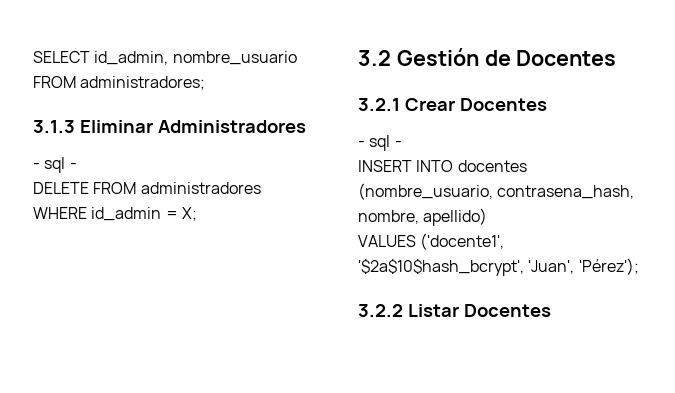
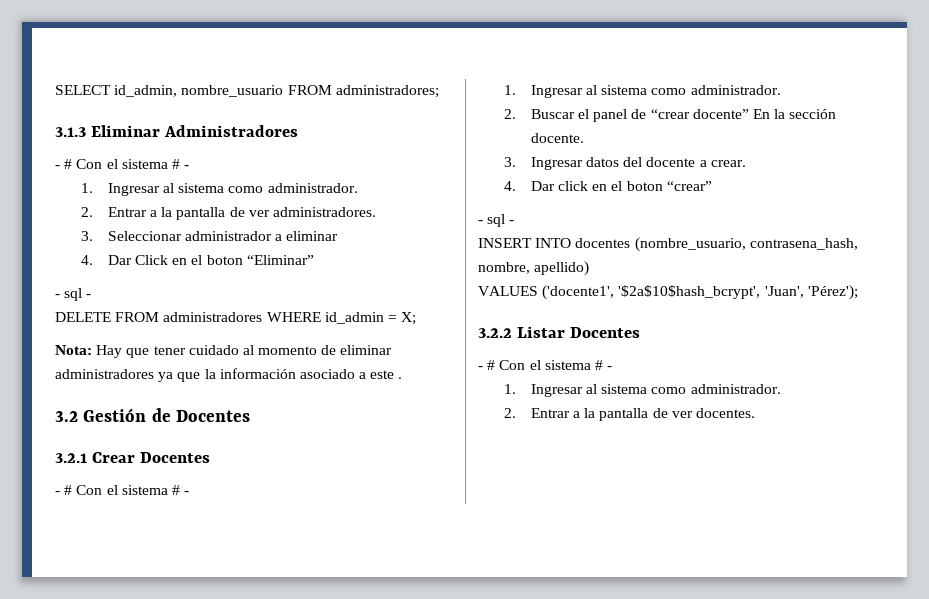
(306, 126) none -> [55,159,190,169] [81,183,358,196] [81,207,376,220] [81,231,339,241] [81,255,314,265] // - # Con el sistema # - // 1. Ingresar al sistema como administrador. // 2. Entrar a la pantalla de ver administradores. // 3. Seleccionar administrador a eliminar // 4. Dar Click en el boton “Eliminar”
(197, 214) none -> [55,345,393,358] [55,368,403,382] // Nota: Hay que tener cuidado al momento de eliminar administradores ya que la información asociado a este .
(547, 104) none -> [55,485,190,495] [504,85,781,98] [504,109,837,122] [530,133,584,143] [504,157,746,170] [504,181,712,191] // - # Con el sistema # - // 1. Ingresar al sistema como administrador. // 2. Buscar el panel de “crear docente” En la sección docente. // 3. Ingresar datos del docente a crear. // 4. Dar click en el boton “crear”
(551, 310) none -> [478,360,613,370] [504,384,781,397] [504,408,755,421] // - # Con el sistema # - // 1. Ingresar al sistema como administrador. // 2. Entrar a la pantalla de ver docentes.

